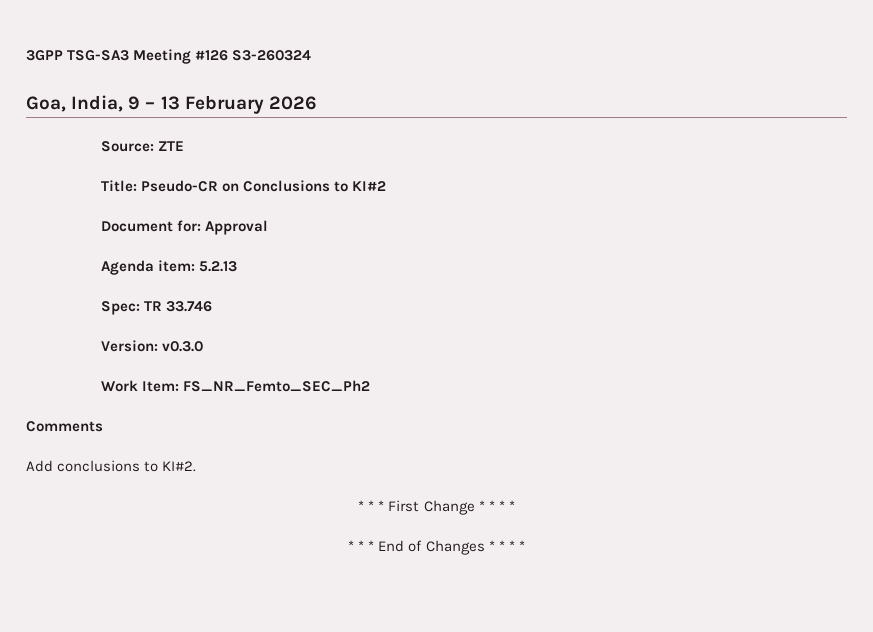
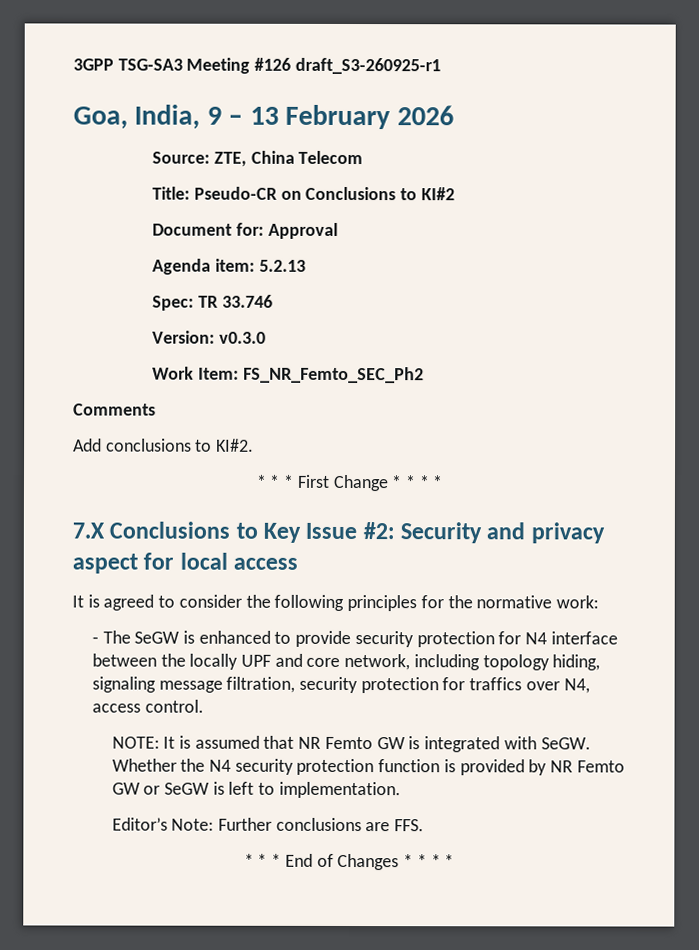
[232,50,312,61] S3-260324 -> [294,57,441,75] draft_S3-260925-r1
[157,141,184,151] ZTE -> [213,150,364,167] ZTE, China Telecom
(515, 505) none -> [72,521,605,544] [72,552,299,574] [72,594,599,612] [91,630,618,648] [91,653,601,671] [91,676,590,694] [91,699,204,713] [111,735,591,753] [111,758,625,776] [111,781,401,799] [111,817,425,832] // 7.X Conclusions to Key Issue #2: Security and privacy aspect for local access // It is agreed to consider the following principles for the normative work: // - The SeGW is enhanced to provide security protection for N4 interface between the locally UPF and core network, including topology hiding, signaling message filtration, security protection for traffics over N4, access control. // NOTE: It is assumed that NR Femto GW is integrated with SeGW. Whether the N4 security protection function is provided by NR Femto GW or SeGW is left to implementation. // Editor’s Note: Further conclusions are FFS.

